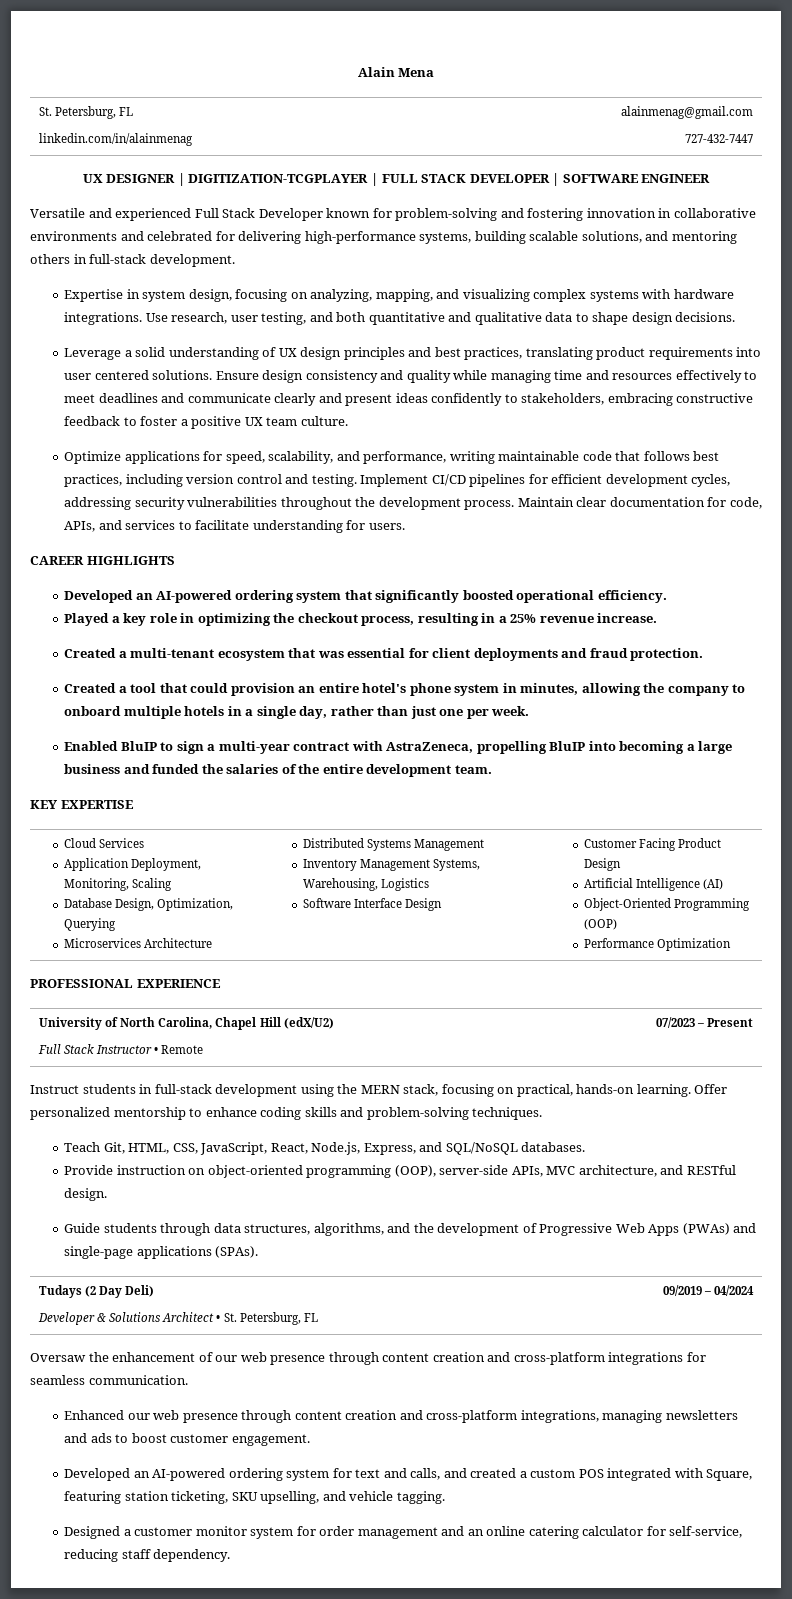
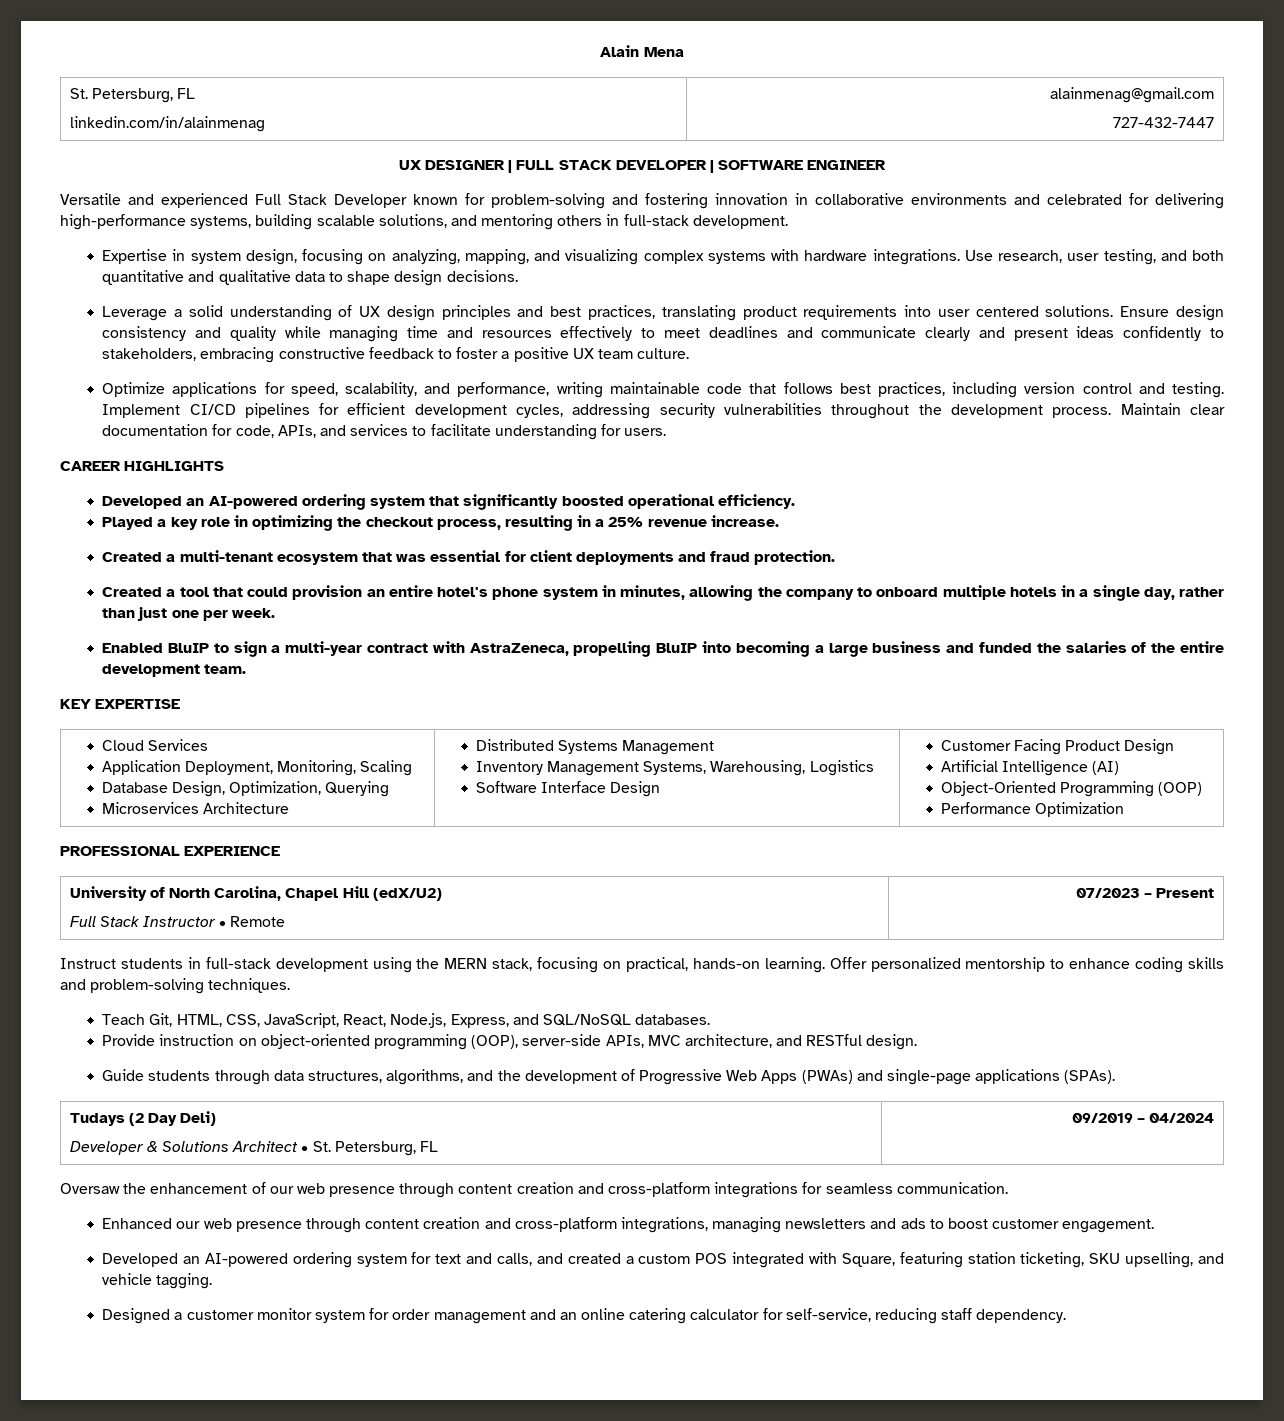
[188,173,378,186] DIGITIZATION-TCGPLAYER | -> (513, 166) none

